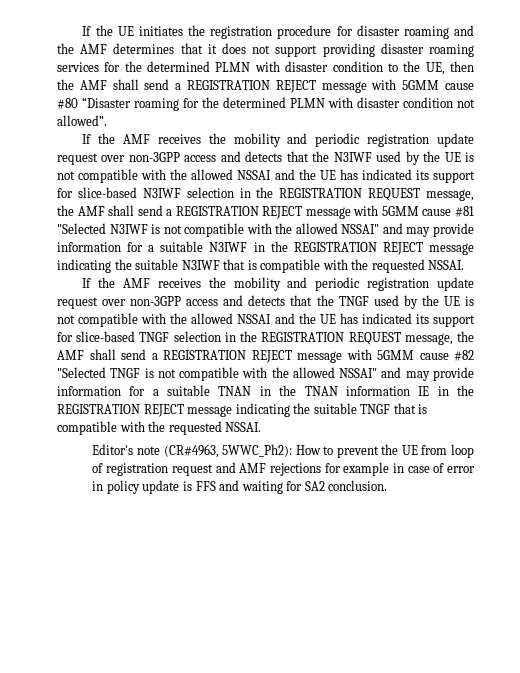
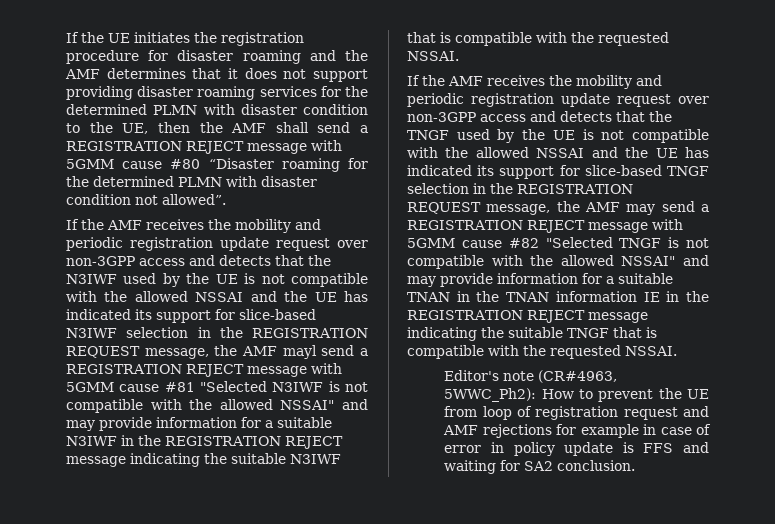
[108,205,135,216] shall -> [282,345,317,359] mayl
[89,349,116,360] shall -> [626,204,656,215] may

